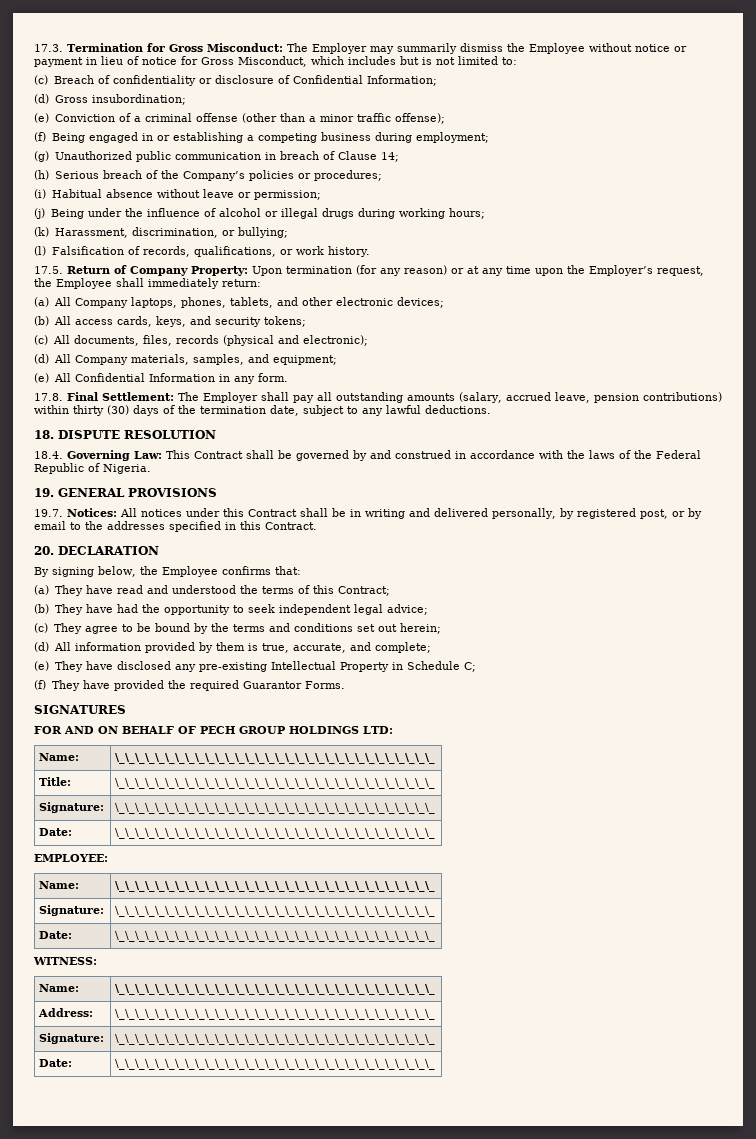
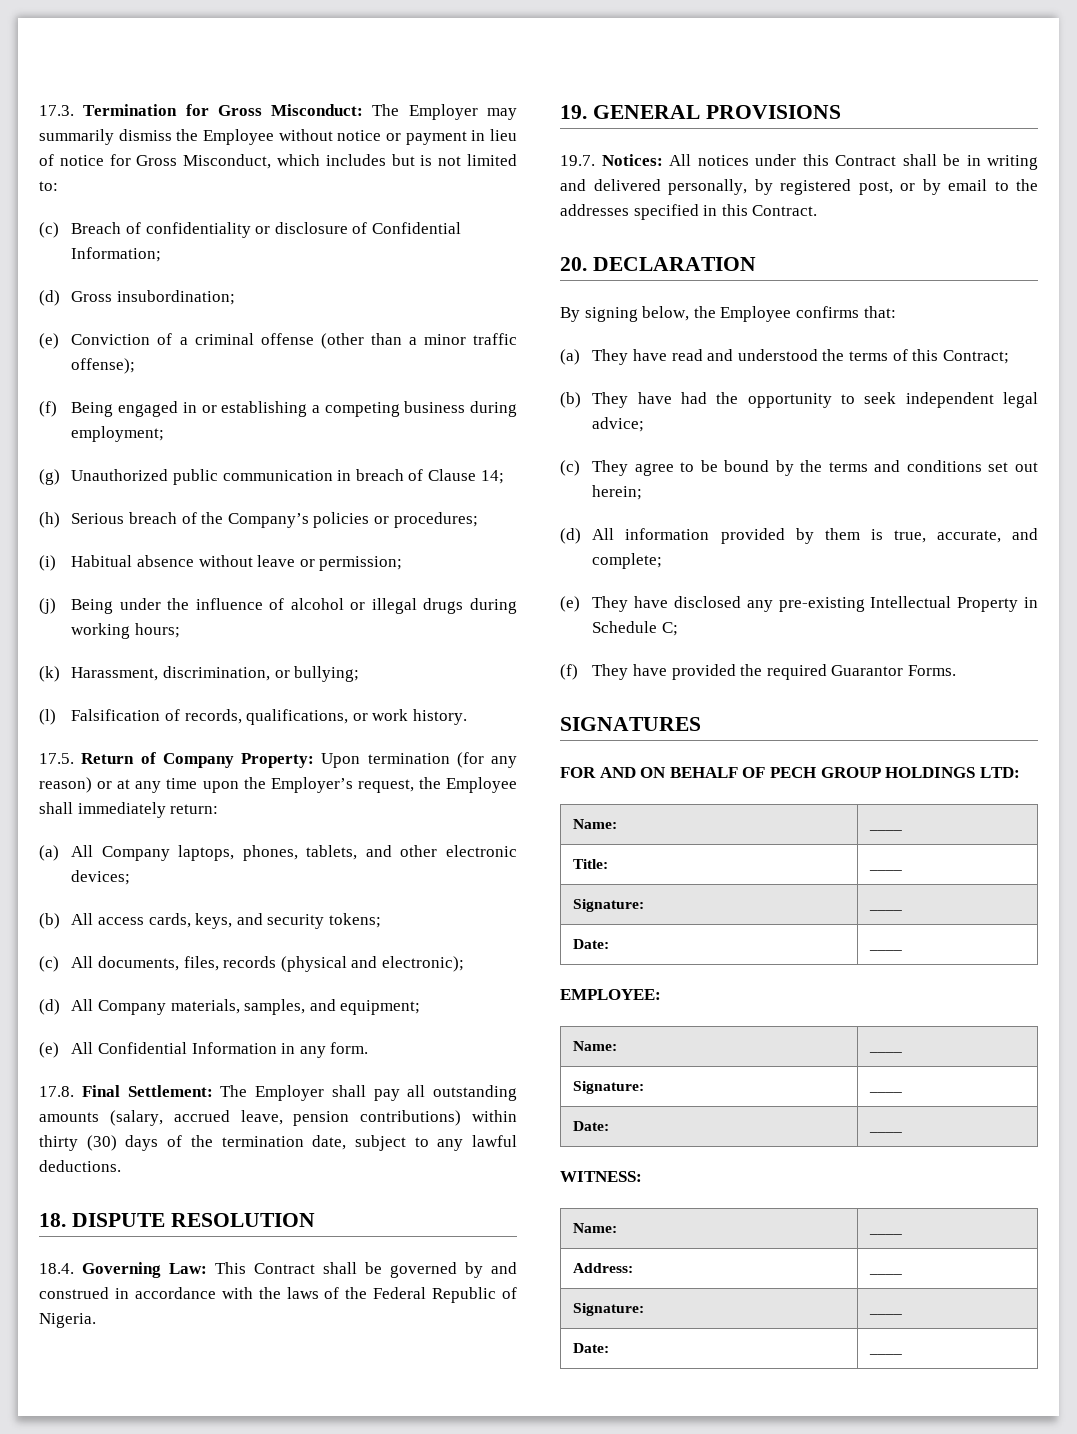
[115,753,436,764] \_\_\_\_\_\_\_\_\_\_\_\_\_\_\_\_\_\_\_\_\_\_\_\_\_\_\_\_\_\_\_\_ -> [869,829,903,831] ____
[115,778,436,789] [39,802,105,813] [115,803,436,814] [39,828,73,836] [115,828,436,839] \_\_\_\_\_\_\_\_\_\_\_\_\_\_\_\_\_\_\_\_\_\_\_\_\_\_\_\_\_\_\_\_ // Signature: | \_\_\_\_\_\_\_\_\_\_\_\_\_\_\_\_\_\_\_\_\_\_\_\_\_\_\_\_\_\_\_\_ // Date: | \_\_\_\_\_\_\_\_\_\_\_\_\_\_\_\_\_\_\_\_\_\_\_\_\_\_\_\_\_\_\_\_ -> [869,869,903,871] [573,899,645,912] [869,909,903,911] [573,939,610,949] [869,949,903,951] ____ // Signature: | ____ // Date: | ____
[115,881,436,892] [39,905,105,916] [115,906,436,917] [39,931,73,939] [115,931,436,942] \_\_\_\_\_\_\_\_\_\_\_\_\_\_\_\_\_\_\_\_\_\_\_\_\_\_\_\_\_\_\_\_ // Signature: | \_\_\_\_\_\_\_\_\_\_\_\_\_\_\_\_\_\_\_\_\_\_\_\_\_\_\_\_\_\_\_\_ // Date: | \_\_\_\_\_\_\_\_\_\_\_\_\_\_\_\_\_\_\_\_\_\_\_\_\_\_\_\_\_\_\_\_ -> [869,1051,903,1053] [573,1081,645,1094] [869,1091,903,1093] [573,1121,610,1131] [869,1131,903,1133] ____ // Signature: | ____ // Date: | ____
[115,984,436,995] \_\_\_\_\_\_\_\_\_\_\_\_\_\_\_\_\_\_\_\_\_\_\_\_\_\_\_\_\_\_\_\_ -> [869,1233,903,1235] ____
[115,1009,436,1020] [39,1033,105,1044] [115,1034,436,1045] [39,1059,73,1067] [115,1059,436,1070] \_\_\_\_\_\_\_\_\_\_\_\_\_\_\_\_\_\_\_\_\_\_\_\_\_\_\_\_\_\_\_\_ // Signature: | \_\_\_\_\_\_\_\_\_\_\_\_\_\_\_\_\_\_\_\_\_\_\_\_\_\_\_\_\_\_\_\_ // Date: | \_\_\_\_\_\_\_\_\_\_\_\_\_\_\_\_\_\_\_\_\_\_\_\_\_\_\_\_\_\_\_\_ -> [869,1273,903,1275] [573,1303,645,1316] [869,1313,903,1315] [573,1343,610,1353] [869,1353,903,1355] ____ // Signature: | ____ // Date: | ____

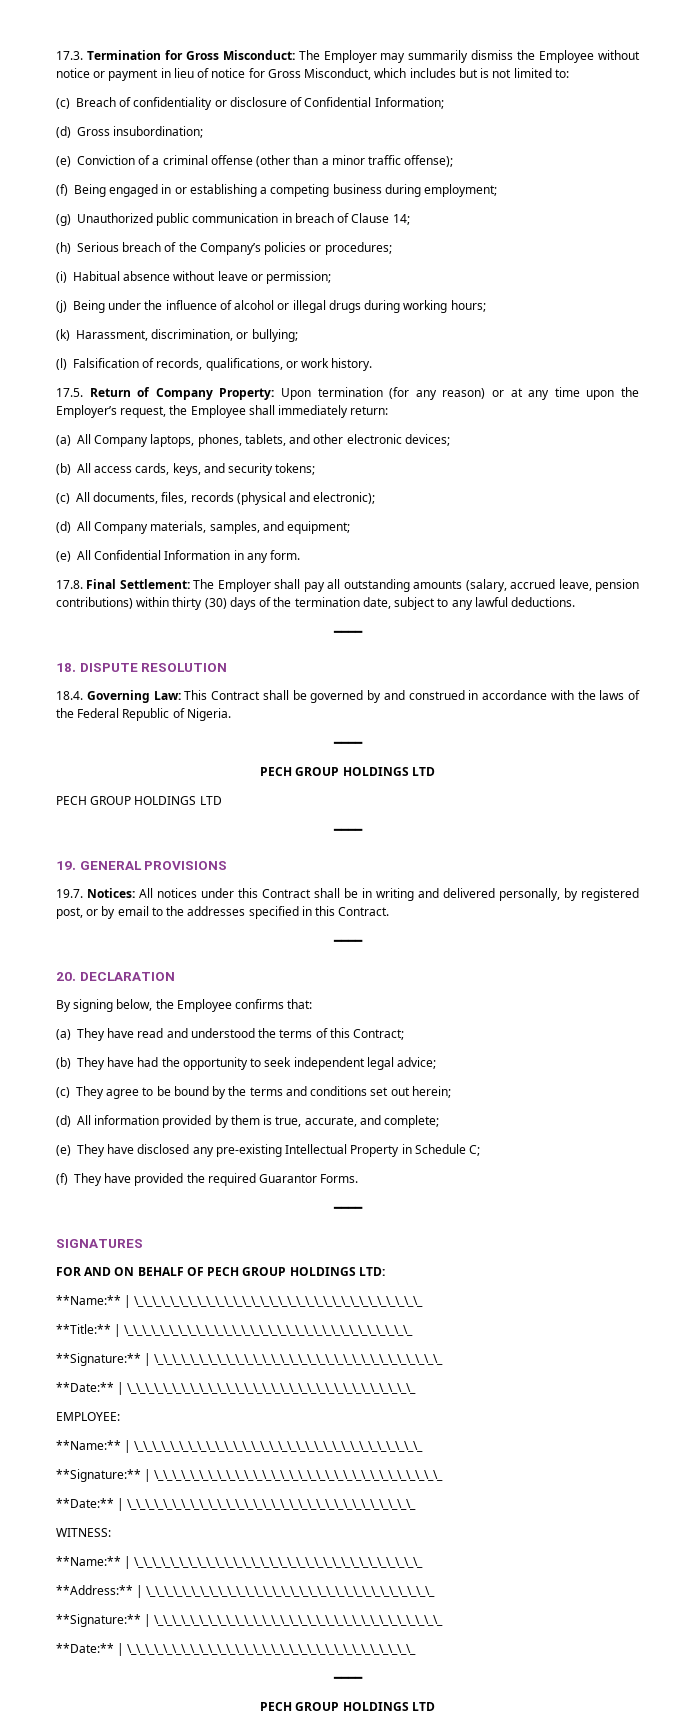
(121, 1166) none -> [332,630,363,636] // ━━━━
(96, 1320) none -> [332,741,363,747] [260,767,435,776] [56,796,222,805] [332,828,363,834] // ━━━━ // PECH GROUP HOLDINGS LTD // PECH GROUP HOLDINGS LTD // ━━━━
(818, 210) none -> [332,939,363,945] // ━━━━
(956, 670) none -> [332,1206,363,1212] // ━━━━
[573,819,618,829] [869,829,903,831] [573,859,609,869] [869,869,903,871] [573,899,645,912] [869,909,903,911] [573,939,610,949] [869,949,903,951] [560,989,661,1000] [573,1041,618,1051] [869,1051,903,1053] [573,1081,645,1094] [869,1091,903,1093] [573,1121,610,1131] [869,1131,903,1133] [560,1171,642,1182] [573,1223,618,1233] [869,1233,903,1235] [573,1263,634,1273] [869,1273,903,1275] [573,1303,645,1316] [869,1313,903,1315] [573,1343,610,1353] [869,1353,903,1355] // Name: | ____ // Title: | ____ // Signature: | ____ // Date: | ____ // EMPLOYEE: // Name: | ____ // Signature: | ____ // Date: | ____ // WITNESS: // Name: | ____ // Address: | ____ // Signature: | ____ // Date: | ____ -> [56,1295,424,1308] [56,1324,414,1337] [56,1353,444,1366] [56,1382,417,1395] [56,1412,120,1421] [56,1440,424,1453] [56,1469,444,1482] [56,1498,417,1511] [56,1528,111,1537] [56,1556,424,1569] [56,1585,436,1598] [56,1614,444,1627] [56,1643,417,1656] [332,1676,363,1682] [260,1702,435,1711] // **Name:** | \_\_\_\_\_\_\_\_\_\_\_\_\_\_\_\_\_\_\_\_\_\_\_\_\_\_\_\_\_\_\_\_ // **Title:** | \_\_\_\_\_\_\_\_\_\_\_\_\_\_\_\_\_\_\_\_\_\_\_\_\_\_\_\_\_\_\_\_ // **Signature:** | \_\_\_\_\_\_\_\_\_\_\_\_\_\_\_\_\_\_\_\_\_\_\_\_\_\_\_\_\_\_\_\_ // **Date:** | \_\_\_\_\_\_\_\_\_\_\_\_\_\_\_\_\_\_\_\_\_\_\_\_\_\_\_\_\_\_\_\_ // EMPLOYEE: // **Name:** | \_\_\_\_\_\_\_\_\_\_\_\_\_\_\_\_\_\_\_\_\_\_\_\_\_\_\_\_\_\_\_\_ // **Signature:** | \_\_\_\_\_\_\_\_\_\_\_\_\_\_\_\_\_\_\_\_\_\_\_\_\_\_\_\_\_\_\_\_ // **Date:** | \_\_\_\_\_\_\_\_\_\_\_\_\_\_\_\_\_\_\_\_\_\_\_\_\_\_\_\_\_\_\_\_ // WITNESS: // **Name:** | \_\_\_\_\_\_\_\_\_\_\_\_\_\_\_\_\_\_\_\_\_\_\_\_\_\_\_\_\_\_\_\_ // **Address:** | \_\_\_\_\_\_\_\_\_\_\_\_\_\_\_\_\_\_\_\_\_\_\_\_\_\_\_\_\_\_\_\_ // **Signature:** | \_\_\_\_\_\_\_\_\_\_\_\_\_\_\_\_\_\_\_\_\_\_\_\_\_\_\_\_\_\_\_\_ // **Date:** | \_\_\_\_\_\_\_\_\_\_\_\_\_\_\_\_\_\_\_\_\_\_\_\_\_\_\_\_\_\_\_\_ // ━━━━ // PECH GROUP HOLDINGS LTD

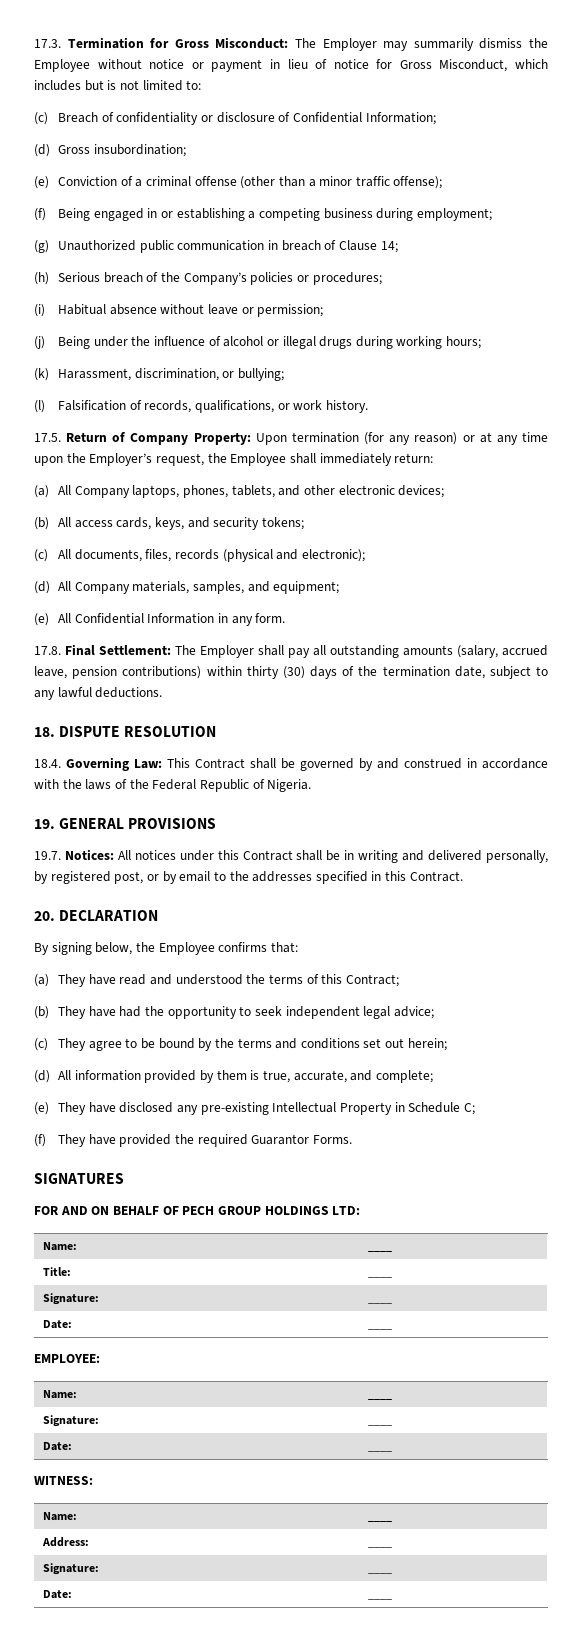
[332,630,363,636] // ━━━━ -> (163, 692) none
[332,741,363,747] [260,767,435,776] [56,796,222,805] [332,828,363,834] // ━━━━ // PECH GROUP HOLDINGS LTD // PECH GROUP HOLDINGS LTD // ━━━━ -> (312, 785) none
[332,939,363,945] // ━━━━ -> (463, 876) none
[332,1206,363,1212] // ━━━━ -> (352, 1139) none
[56,1295,424,1308] [56,1324,414,1337] [56,1353,444,1366] [56,1382,417,1395] [56,1412,120,1421] [56,1440,424,1453] [56,1469,444,1482] [56,1498,417,1511] [56,1528,111,1537] [56,1556,424,1569] [56,1585,436,1598] [56,1614,444,1627] [56,1643,417,1656] [332,1676,363,1682] [260,1702,435,1711] // **Name:** | \_\_\_\_\_\_\_\_\_\_\_\_\_\_\_\_\_\_\_\_\_\_\_\_\_\_\_\_\_\_\_\_ // **Title:** | \_\_\_\_\_\_\_\_\_\_\_\_\_\_\_\_\_\_\_\_\_\_\_\_\_\_\_\_\_\_\_\_ // **Signature:** | \_\_\_\_\_\_\_\_\_\_\_\_\_\_\_\_\_\_\_\_\_\_\_\_\_\_\_\_\_\_\_\_ // **Date:** | \_\_\_\_\_\_\_\_\_\_\_\_\_\_\_\_\_\_\_\_\_\_\_\_\_\_\_\_\_\_\_\_ // EMPLOYEE: // **Name:** | \_\_\_\_\_\_\_\_\_\_\_\_\_\_\_\_\_\_\_\_\_\_\_\_\_\_\_\_\_\_\_\_ // **Signature:** | \_\_\_\_\_\_\_\_\_\_\_\_\_\_\_\_\_\_\_\_\_\_\_\_\_\_\_\_\_\_\_\_ // **Date:** | \_\_\_\_\_\_\_\_\_\_\_\_\_\_\_\_\_\_\_\_\_\_\_\_\_\_\_\_\_\_\_\_ // WITNESS: // **Name:** | \_\_\_\_\_\_\_\_\_\_\_\_\_\_\_\_\_\_\_\_\_\_\_\_\_\_\_\_\_\_\_\_ // **Address:** | \_\_\_\_\_\_\_\_\_\_\_\_\_\_\_\_\_\_\_\_\_\_\_\_\_\_\_\_\_\_\_\_ // **Signature:** | \_\_\_\_\_\_\_\_\_\_\_\_\_\_\_\_\_\_\_\_\_\_\_\_\_\_\_\_\_\_\_\_ // **Date:** | \_\_\_\_\_\_\_\_\_\_\_\_\_\_\_\_\_\_\_\_\_\_\_\_\_\_\_\_\_\_\_\_ // ━━━━ // PECH GROUP HOLDINGS LTD -> [43,1242,78,1251] [368,1250,393,1252] [43,1267,72,1276] [368,1276,393,1278] [43,1293,100,1305] [368,1302,393,1304] [43,1320,73,1329] [368,1328,393,1330] [34,1354,100,1363] [43,1390,78,1399] [368,1398,393,1400] [43,1415,100,1427] [368,1424,393,1426] [43,1442,73,1451] [368,1450,393,1452] [34,1476,93,1485] [43,1512,78,1521] [368,1520,393,1522] [42,1537,90,1547] [368,1546,393,1548] [43,1563,100,1575] [368,1572,393,1574] [43,1590,73,1599] [368,1598,393,1600] // Name: | ____ // Title: | ____ // Signature: | ____ // Date: | ____ // EMPLOYEE: // Name: | ____ // Signature: | ____ // Date: | ____ // WITNESS: // Name: | ____ // Address: | ____ // Signature: | ____ // Date: | ____

